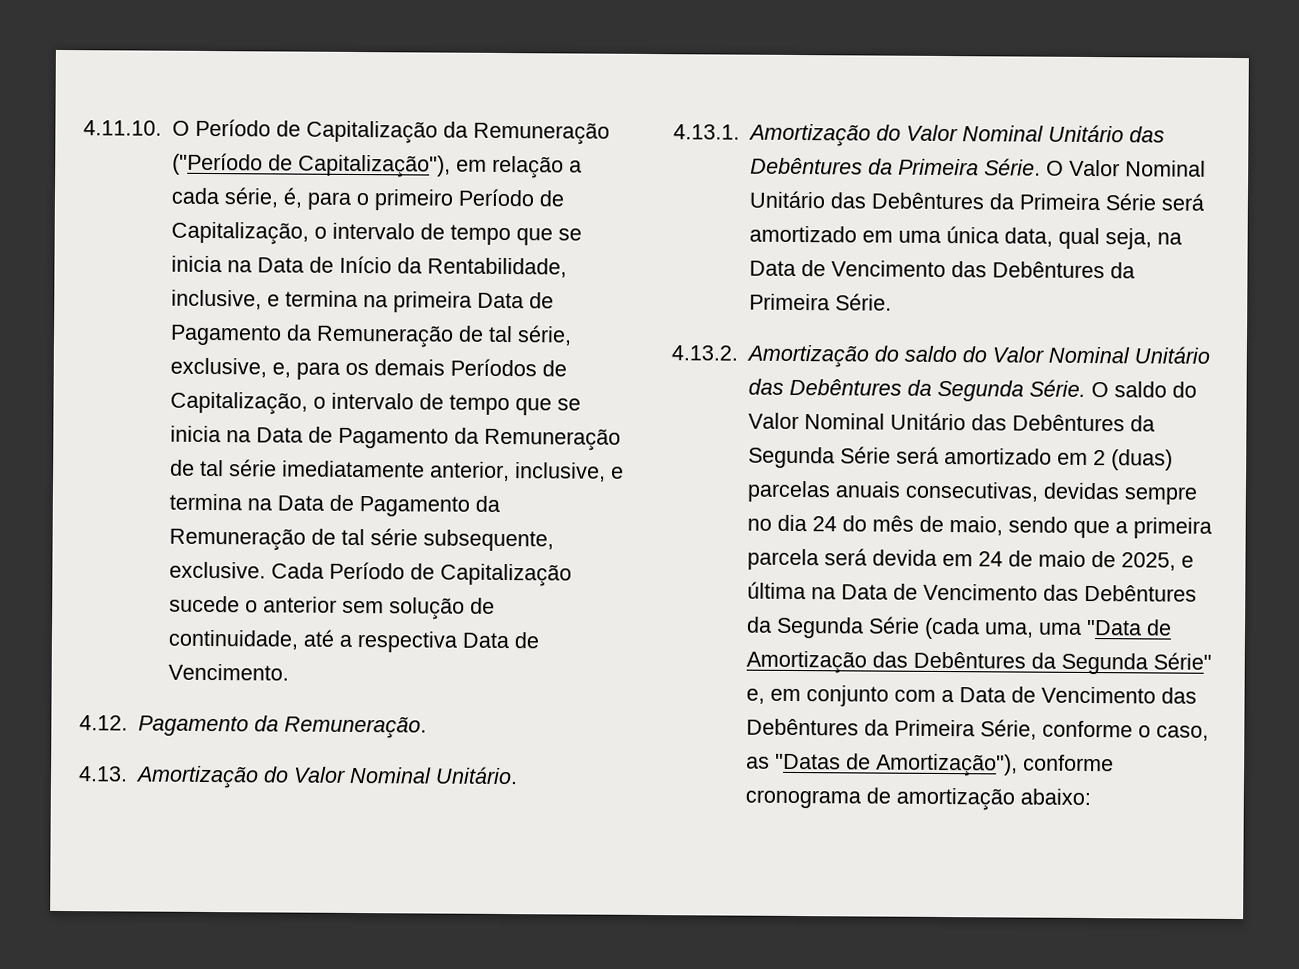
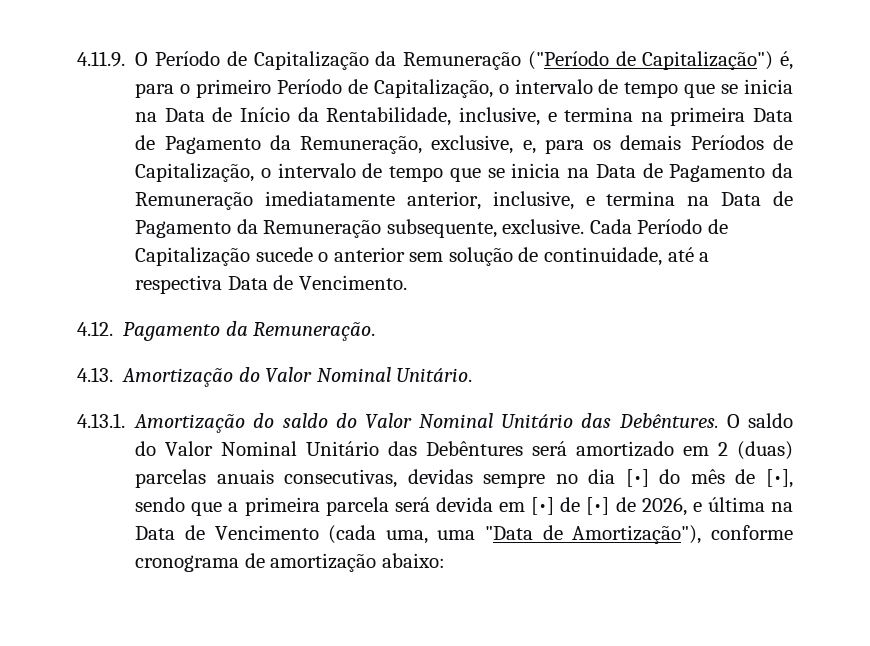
[83,120,162,136] 4.11.10. -> [77,51,125,67] 4.11.9.
[297,154,582,179] [170,187,279,208] Capitalização"), em relação a cada série, -> [642,51,774,70] Capitalização")
[315,324,572,348] Remuneração de tal série, -> [300,135,423,154] Remuneração,
[169,459,277,477] de tal série -> (254, 200) none
[310,528,418,546] de tal série -> (382, 228) none
[905,124,1165,143] [749,157,1206,177] [748,190,1204,211] [748,225,1182,250] [748,260,1135,279] [748,293,892,311] [671,344,1210,368] [747,378,1086,402] Valor Nominal Unitário das Debêntures da Primeira Série. O Valor Nominal Unitário das Debêntures da Primeira Série será amortizado em uma única data, qual seja, na Data de Vencimento das Debêntures da Primeira Série. // 4.13.2. Amortização do saldo do Valor Nominal Unitário das Debêntures da Segunda Série. -> [282,413,719,429] saldo do Valor Nominal Unitário das Debêntures.
[1129,415,1155,432] [747,446,891,469] da Segunda Série -> (524, 448) none
[811,516,837,532] 24 -> [625,469,649,487] [•]
[948,516,1003,536] maio, -> [765,469,793,488] [•],
[977,550,1176,571] 24 de maio de 2025, -> [531,497,687,516] [•] de [•] de 2026,
[1042,584,1197,602] [745,616,920,639] das Debêntures da Segunda Série -> (319, 532) none
[745,650,1212,675] [745,685,1197,707] [745,718,1209,741] [745,753,871,770] Amortização das Debêntures da Segunda Série" e, em conjunto com a Data de Vencimento das Debêntures da Primeira Série, conforme o caso, as "Datas de -> (563, 532) none

